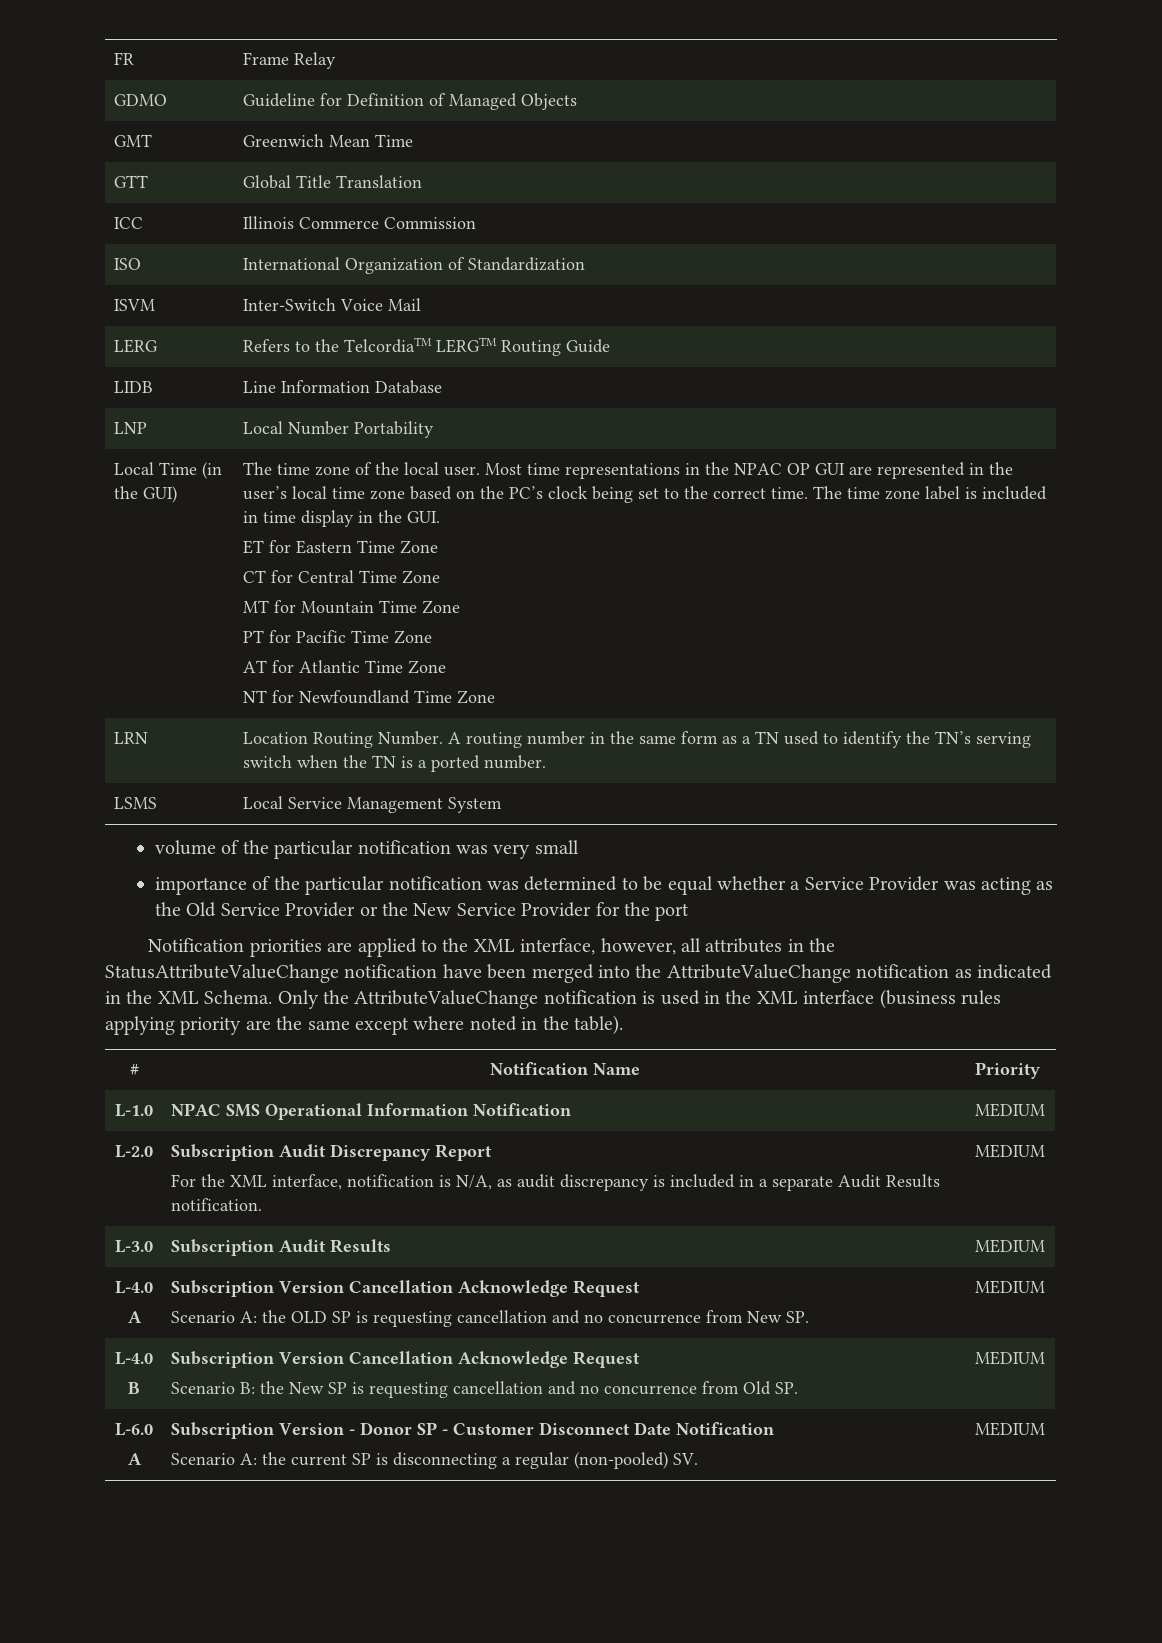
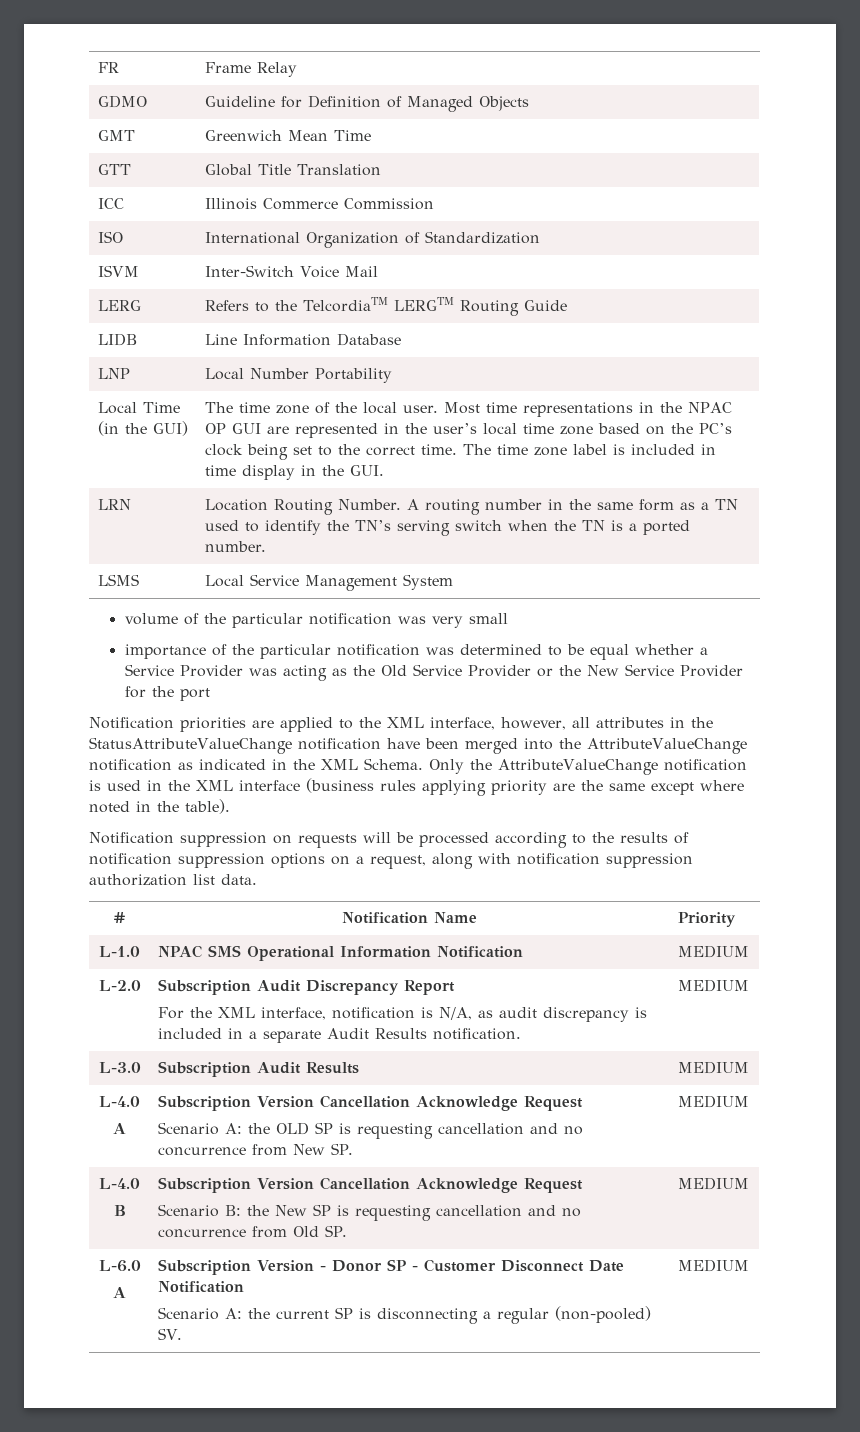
[243,540,439,554] [243,570,441,584] [243,600,461,614] [243,630,433,644] [243,660,447,674] [243,690,496,704] // ET for Eastern Time Zone // CT for Central Time Zone // MT for Mountain Time Zone // PT for Pacific Time Zone // AT for Atlantic Time Zone // NT for Newfoundland Time Zone -> (384, 470) none
(623, 1025) none -> [89,832,689,848] [89,853,693,869] [89,874,257,886] // Notification suppression on requests will be processed according to the results of notification suppression options on a request, along with notification suppression authorization list data.

